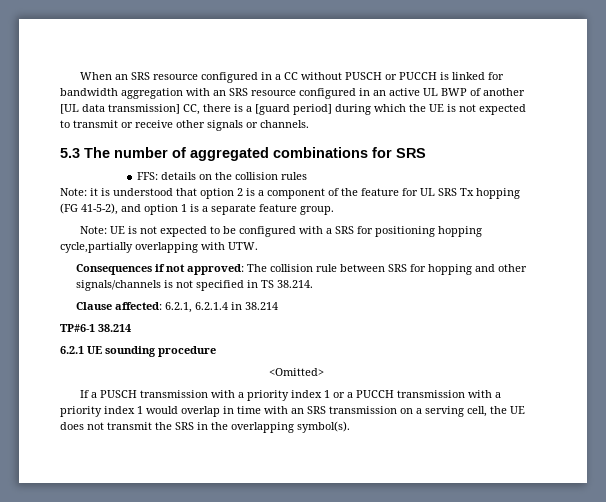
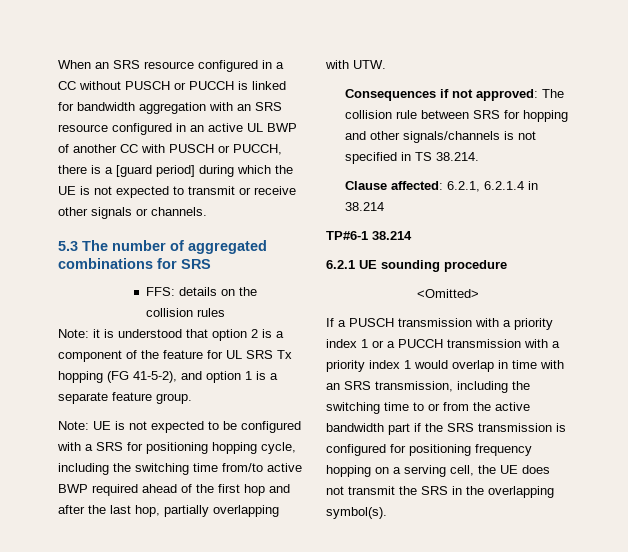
[60,104,200,115] [UL data transmission] CC, -> [120,144,282,155] CC with PUSCH or PUCCH,
[60,242,133,253] cycle,partially -> [261,442,296,454] [58,463,302,475] [58,484,290,496] [58,505,209,517] cycle, including the switching time from/to active BWP required ahead of the first hop and after the last hop, partially
[329,406,397,414] transmission -> [375,381,530,393] [326,402,530,414] [326,423,566,435] [326,444,532,456] [326,465,371,477] transmission, including the switching time to or from the active bandwidth part if the SRS transmission is configured for positioning frequency hopping

